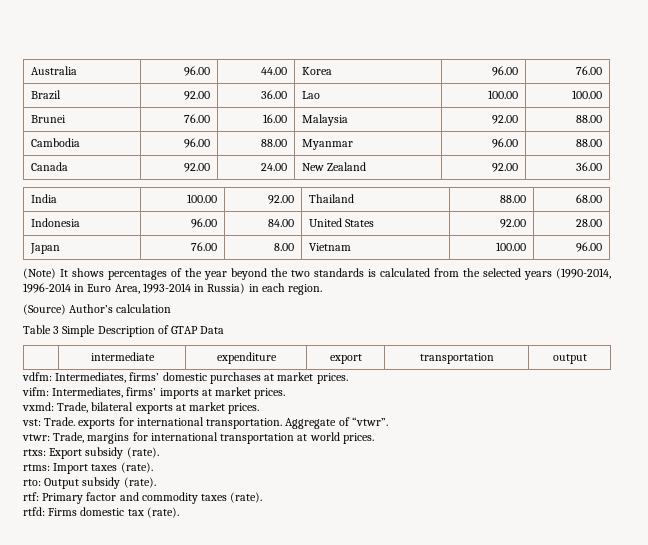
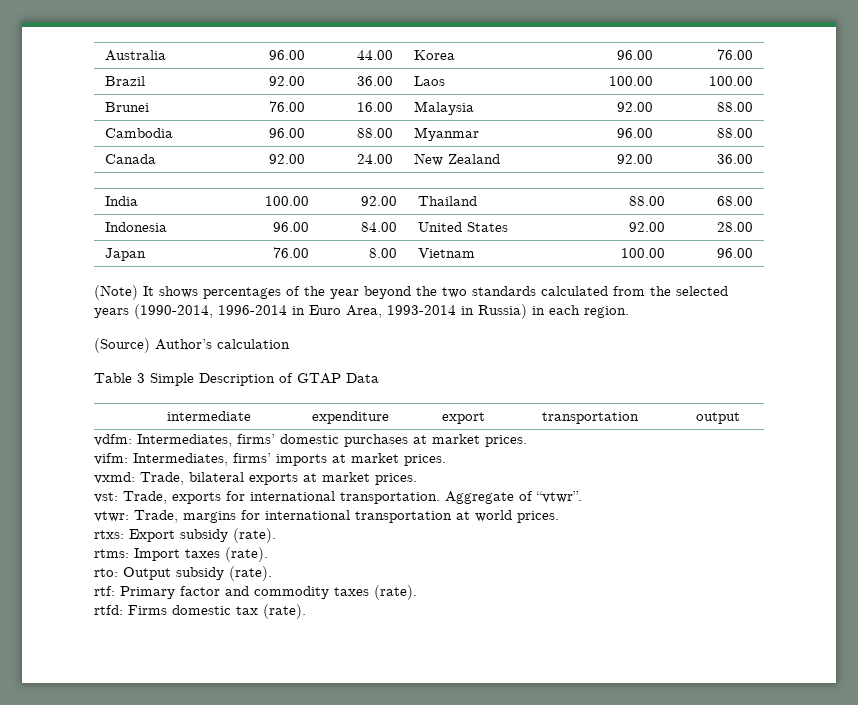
[302,91,321,99] Lao -> [414,76,446,86] Laos
[368,269,376,277] is -> (536, 291) none
[44,417,76,426] Trade. -> [123,491,167,504] Trade,

